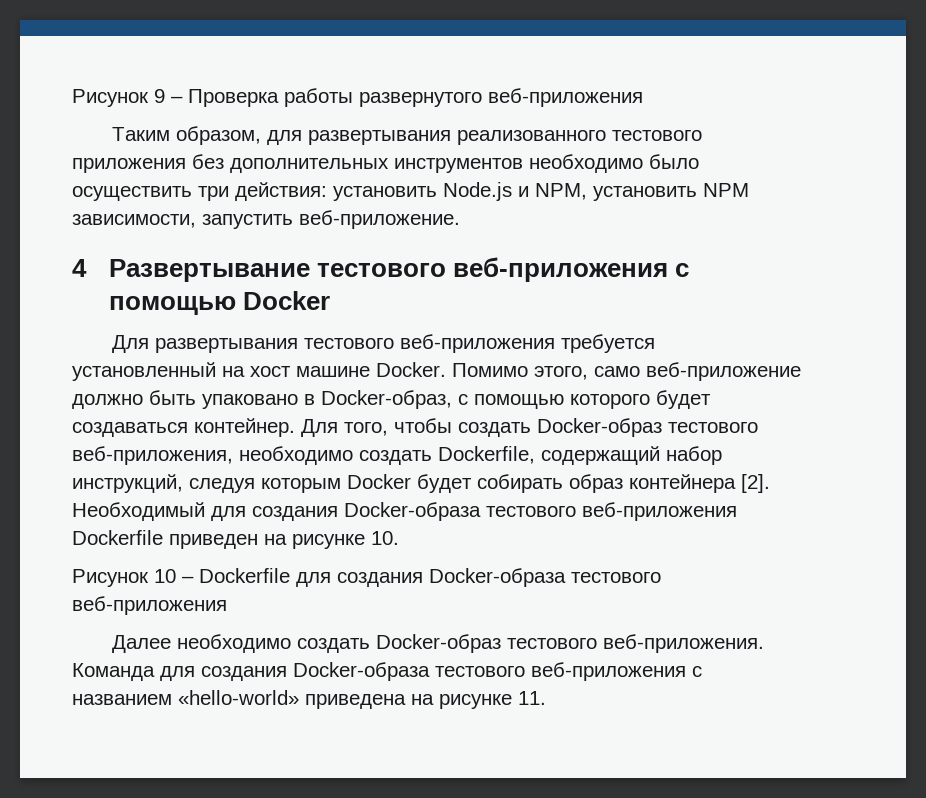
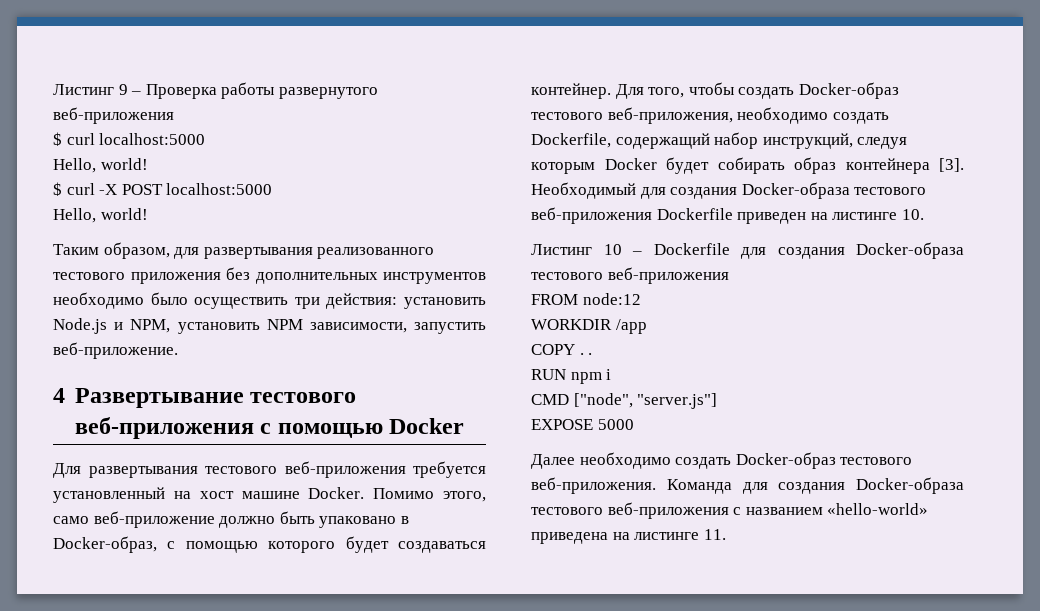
[72,89,149,107] Рисунок -> [53,84,114,95] Листинг
(643, 97) none -> [53,132,206,146] [53,158,148,173] [53,182,273,196] [53,208,148,223] // $ curl localhost:5000 // Hello, world! // $ curl -X POST localhost:5000 // Hello, world!
[741,474,770,493] [2]. -> [939,158,964,172] [3].
[292,534,365,549] рисунке -> [832,212,898,220] листинге
[72,569,149,587] Рисунок -> [531,244,592,255] Листинг
(227, 605) none -> [531,293,641,305] [531,319,647,334] [531,344,593,355] [531,369,612,384] [531,393,718,409] [531,419,634,430] // FROM node:12 // WORKDIR /app // COPY . . // RUN npm i // CMD ["node", "server.js"] // EXPOSE 5000
[439,694,512,709] рисунке -> [634,532,700,540] листинге

